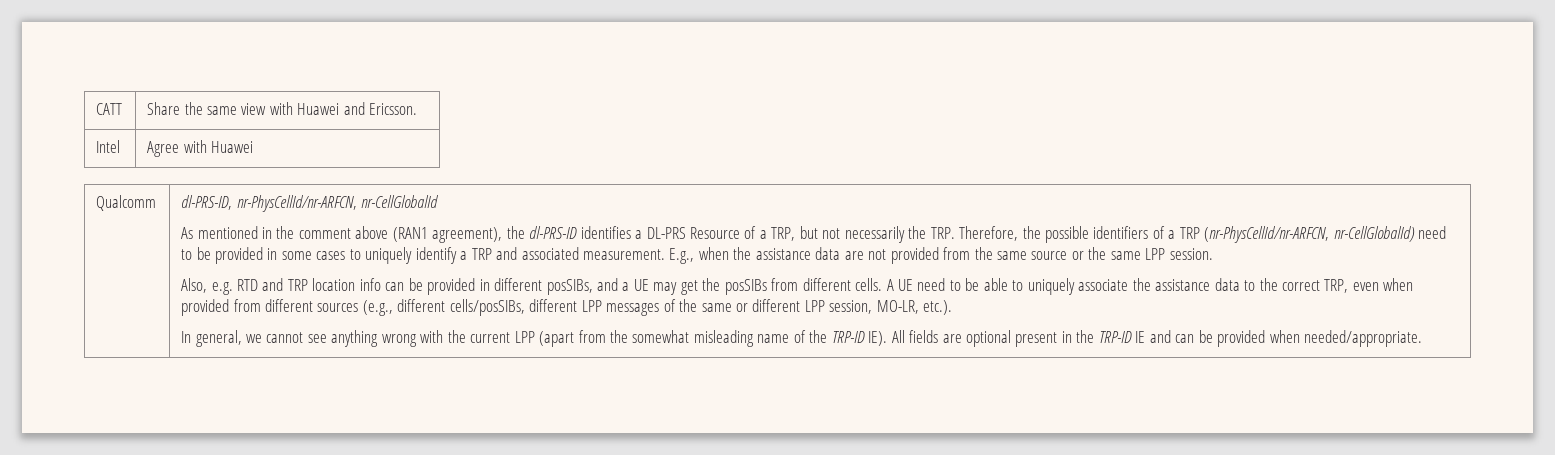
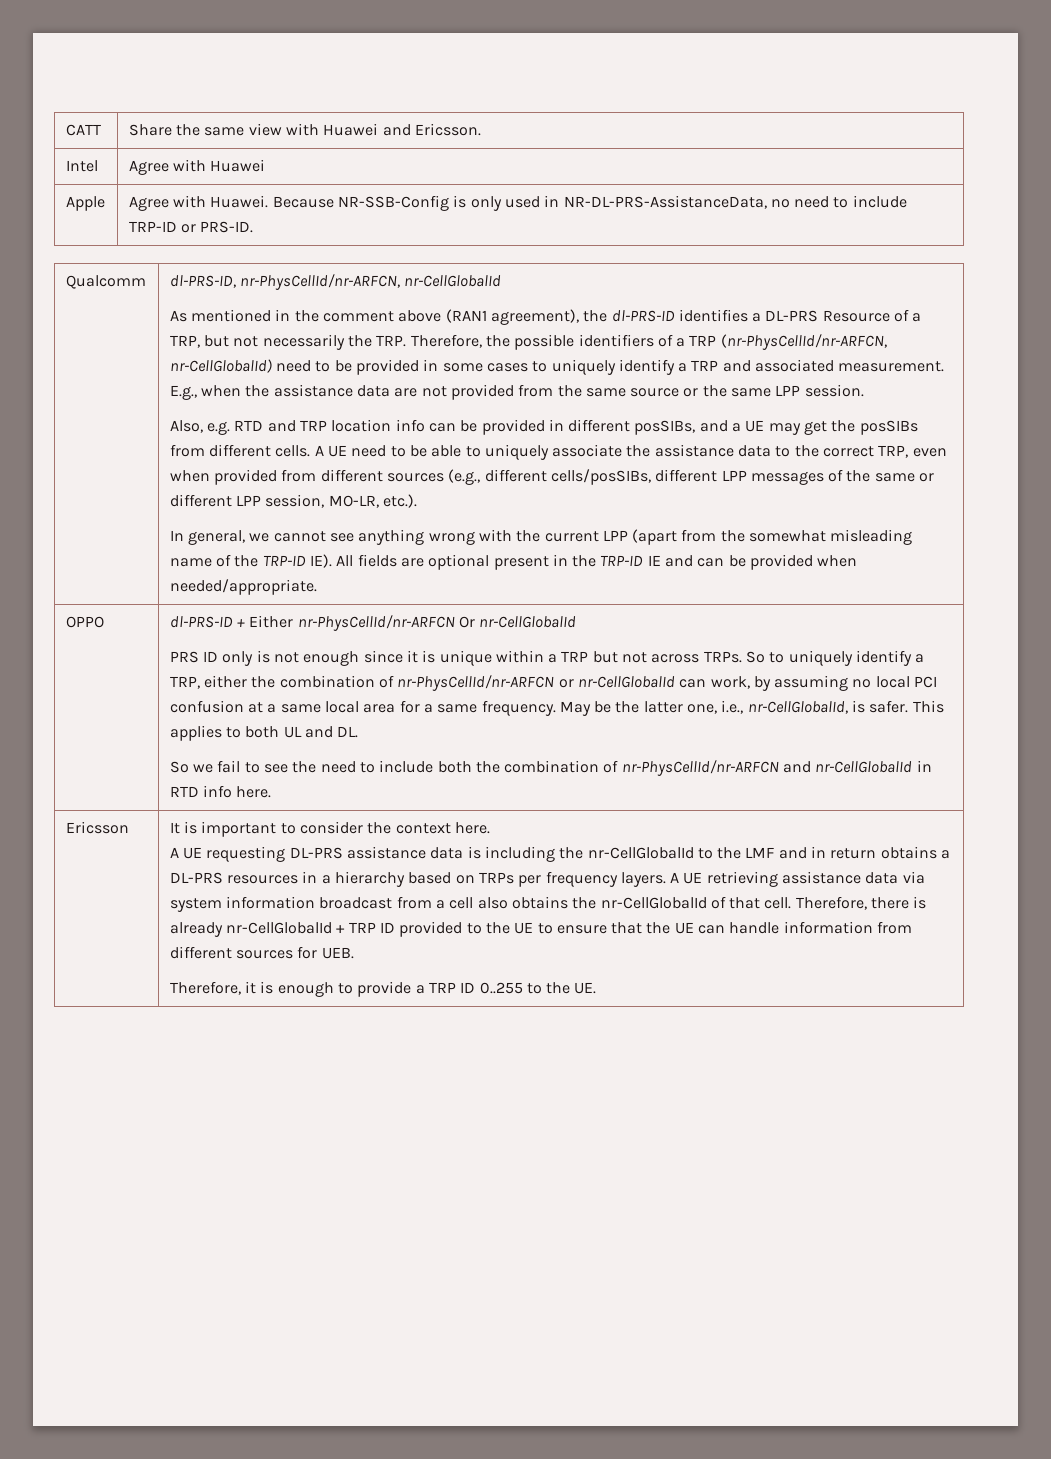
(254, 147) none -> [65,196,105,211] [128,195,907,211] [128,221,254,233] // Apple | Agree with Huawei. Because NR-SSB-Config is only used in NR-DL-PRS-AssistanceData, no need to include TRP-ID or PRS-ID.
(1423, 338) none -> [65,616,104,628] [169,615,577,631] [169,650,925,666] [169,675,938,691] [169,700,944,716] [169,725,359,741] [169,760,932,776] [169,785,272,798] [65,821,129,834] [169,821,490,837] [169,846,951,862] [169,871,925,887] [169,896,927,912] [169,921,913,937] [169,946,354,959] [169,981,597,997] // OPPO | dl-PRS-ID + Either nr-PhysCellId/nr-ARFCN Or nr-CellGlobalId // PRS ID only is not enough since it is unique within a TRP but not across TRPs. So to uniquely identify a TRP, either the combination of nr-PhysCellId/nr-ARFCN or nr-CellGlobalId can work, by assuming no local PCI confusion at a same local area for a same frequency. May be the latter one, i.e., nr-CellGlobalId, is safer. This applies to both UL and DL. // So we fail to see the need to include both the combination of nr-PhysCellId/nr-ARFCN and nr-CellGlobalId in RTD info here. // Ericsson | It is important to consider the context here. // A UE requesting DL-PRS assistance data is including the nr-CellGlobalId to the LMF and in return obtains a DL-PRS resources in a hierarchy based on TRPs per frequency layers. A UE retrieving assistance data via system information broadcast from a cell also obtains the nr-CellGlobalId of that cell. Therefore, there is already nr-CellGlobalId + TRP ID provided to the UE to ensure that the UE can handle information from different sources for UEB. // Therefore, it is enough to provide a TRP ID 0..255 to the UE.

